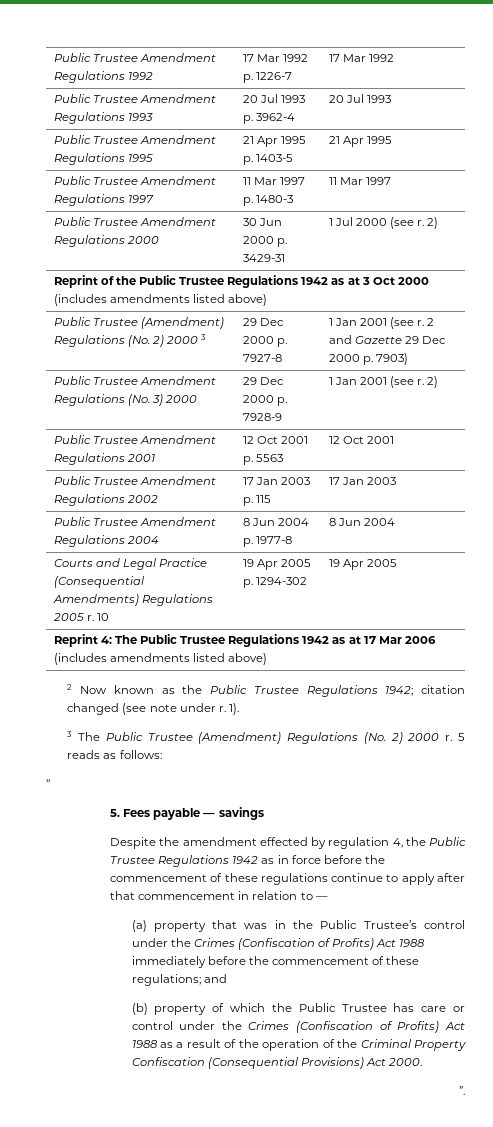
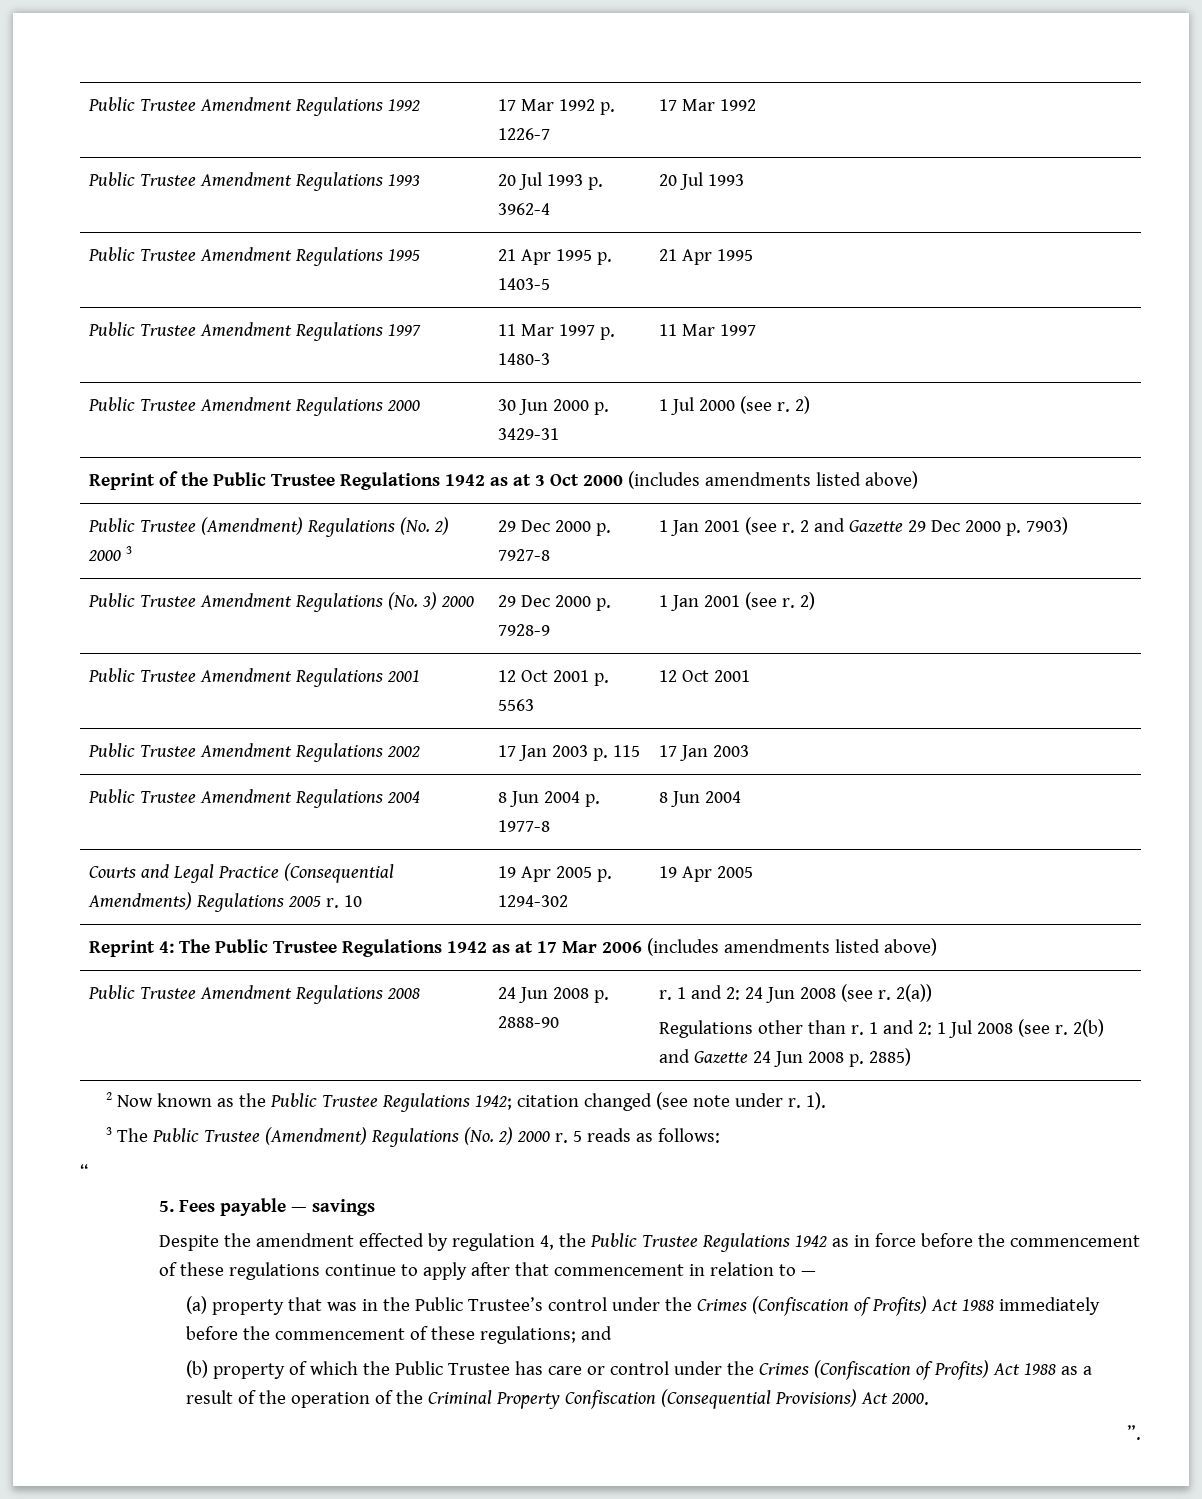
(268, 659) none -> [88,985,421,1004] [498,987,610,1003] [498,1016,560,1028] [659,984,933,1003] [659,1019,1105,1038] [659,1048,912,1067] // Public Trustee Amendment Regulations 2008 | 24 Jun 2008 p. 2888-90 | r. 1 and 2: 24 Jun 2008 (see r. 2(a)) // Regulations other than r. 1 and 2: 1 Jul 2008 (see r. 2(b) and Gazette 24 Jun 2008 p. 2885)

